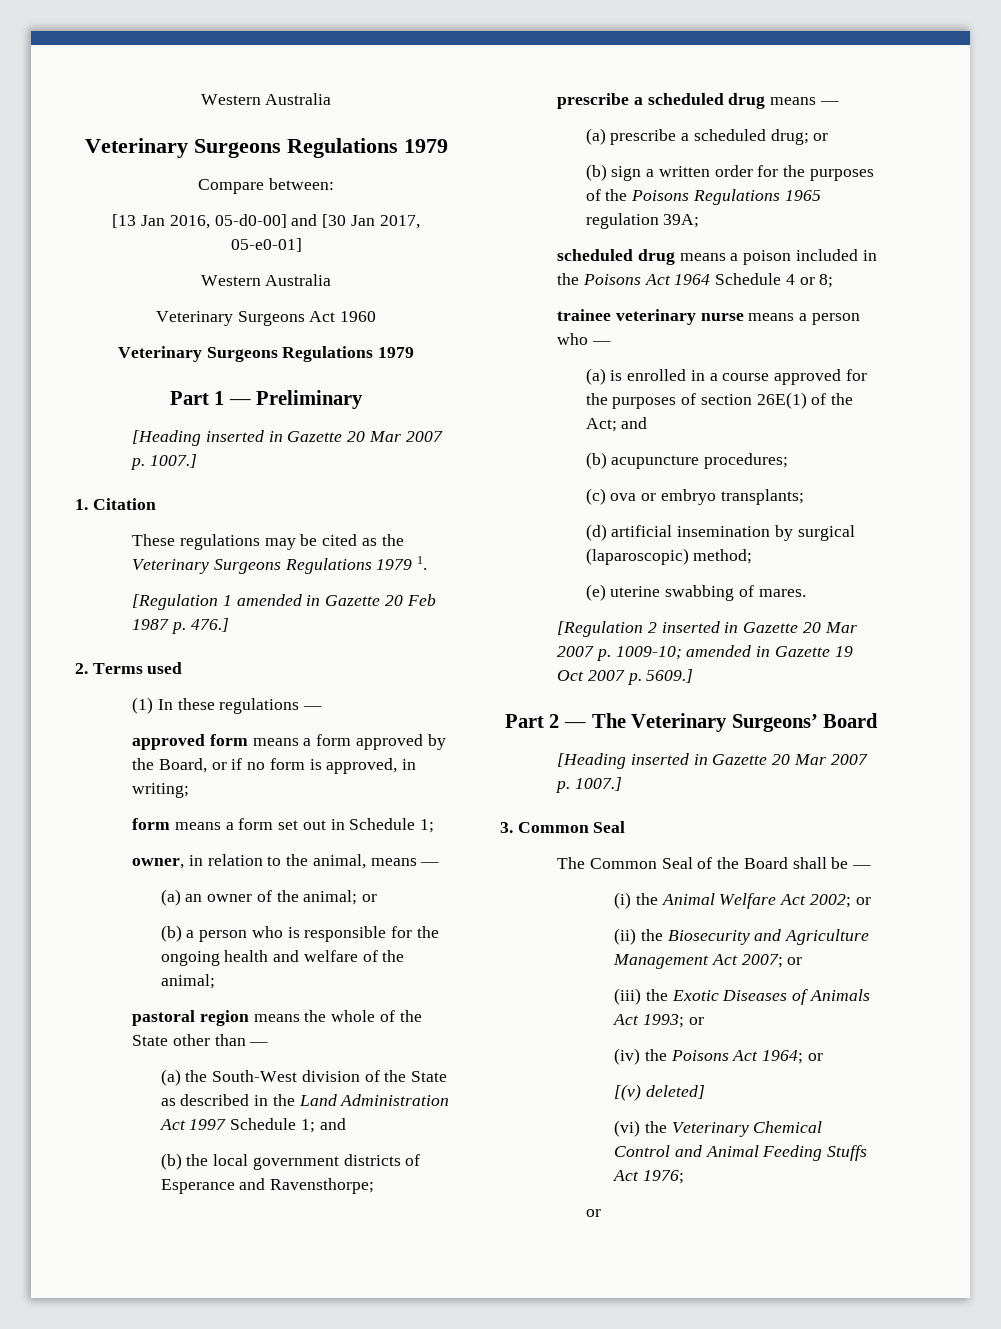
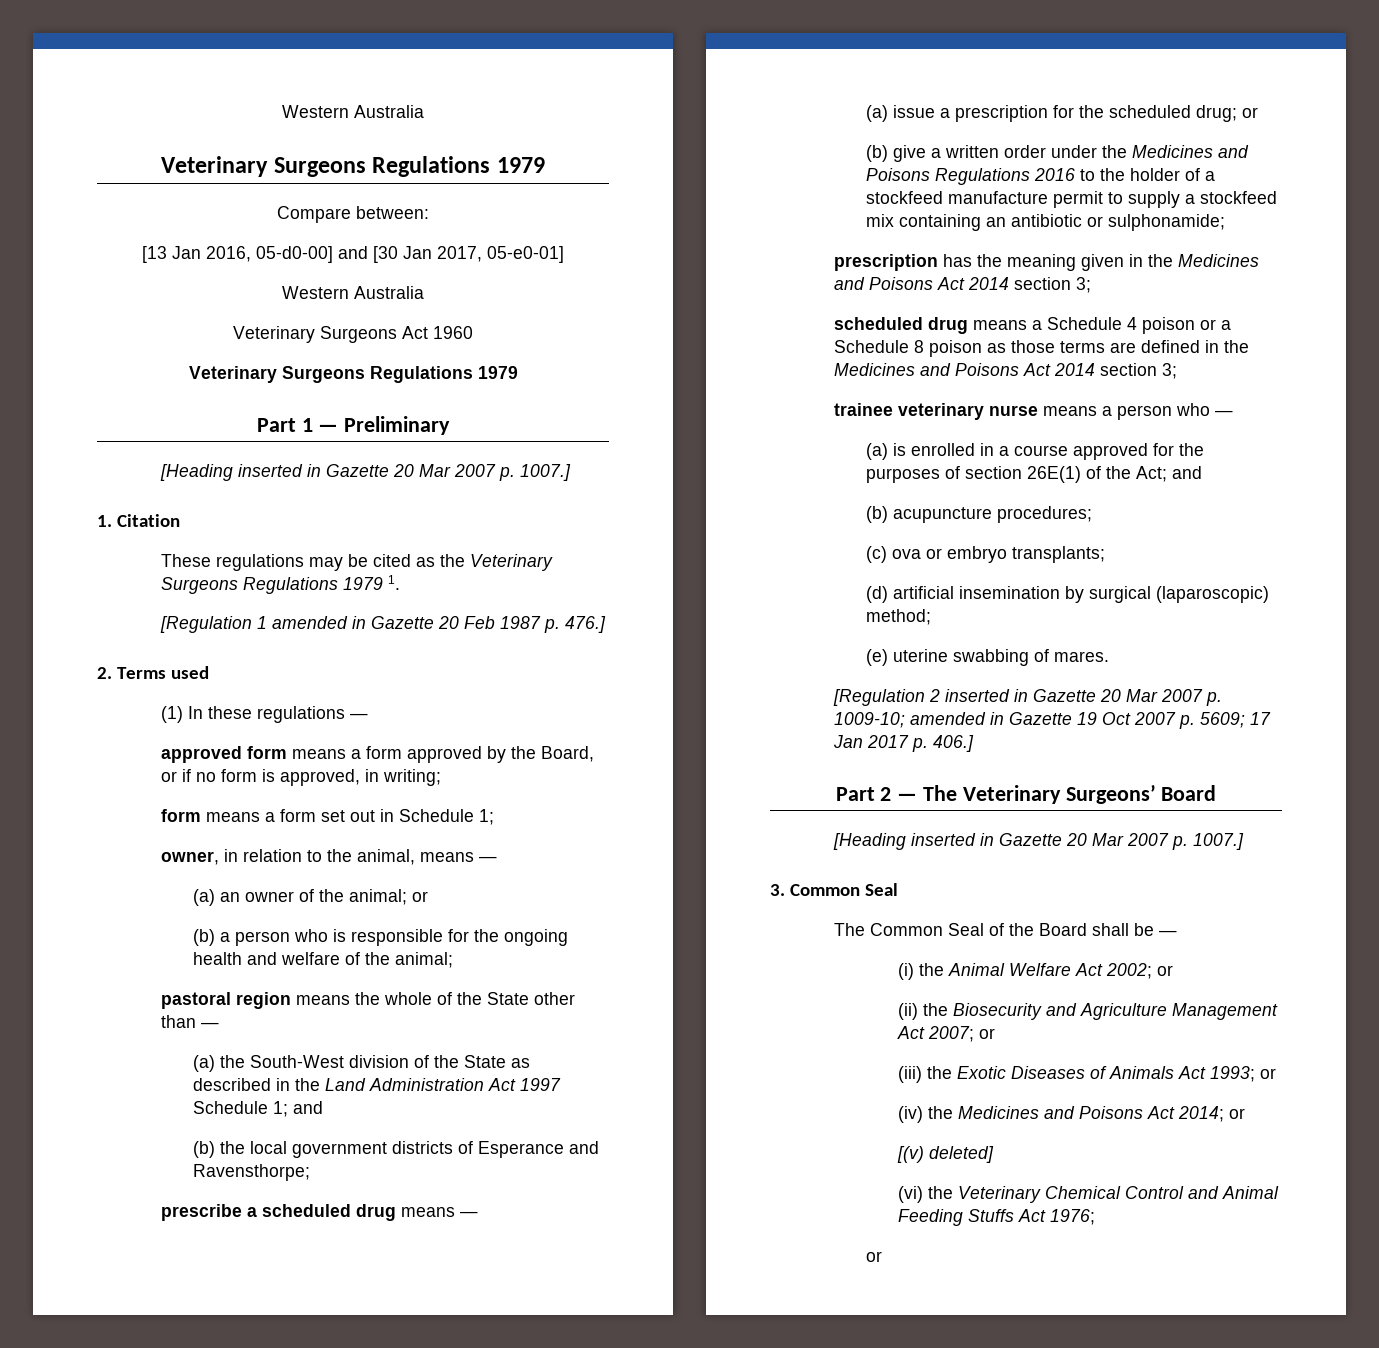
[610,129,690,145] prescribe a -> [892,105,1104,122] issue a prescription for the
[611,166,642,181] sign -> [892,145,926,162] give
[757,165,874,181] [585,189,821,205] [585,213,700,229] [557,249,877,265] [557,273,834,288] for the purposes of the Poisons Regulations 1965 regulation 39A; // scheduled drug means a poison included in the Poisons Act 1964 Schedule 4 or 8; -> [1050,145,1249,158] [865,168,1215,185] [865,191,1277,208] [865,214,1225,231] [833,254,1259,271] [833,277,1091,293] [833,317,1231,334] [833,340,1249,357] [833,363,1177,379] under the Medicines and Poisons Regulations 2016 to the holder of a stockfeed manufacture permit to supply a stockfeed mix containing an antibiotic or sulphonamide; // prescription has the meaning given in the Medicines and Poisons Act 2014 section 3; // scheduled drug means a Schedule 4 poison or a Schedule 8 poison as those terms are defined in the Medicines and Poisons Act 2014 section 3;
[646,669,694,683] 5609.] -> [1199,712,1271,728] [832,735,974,752] 5609; 17 Jan 2017 p. 406.]
[670,1050,804,1064] Poisons Act 1964; -> [957,1106,1224,1122] Medicines and Poisons Act 2014;

